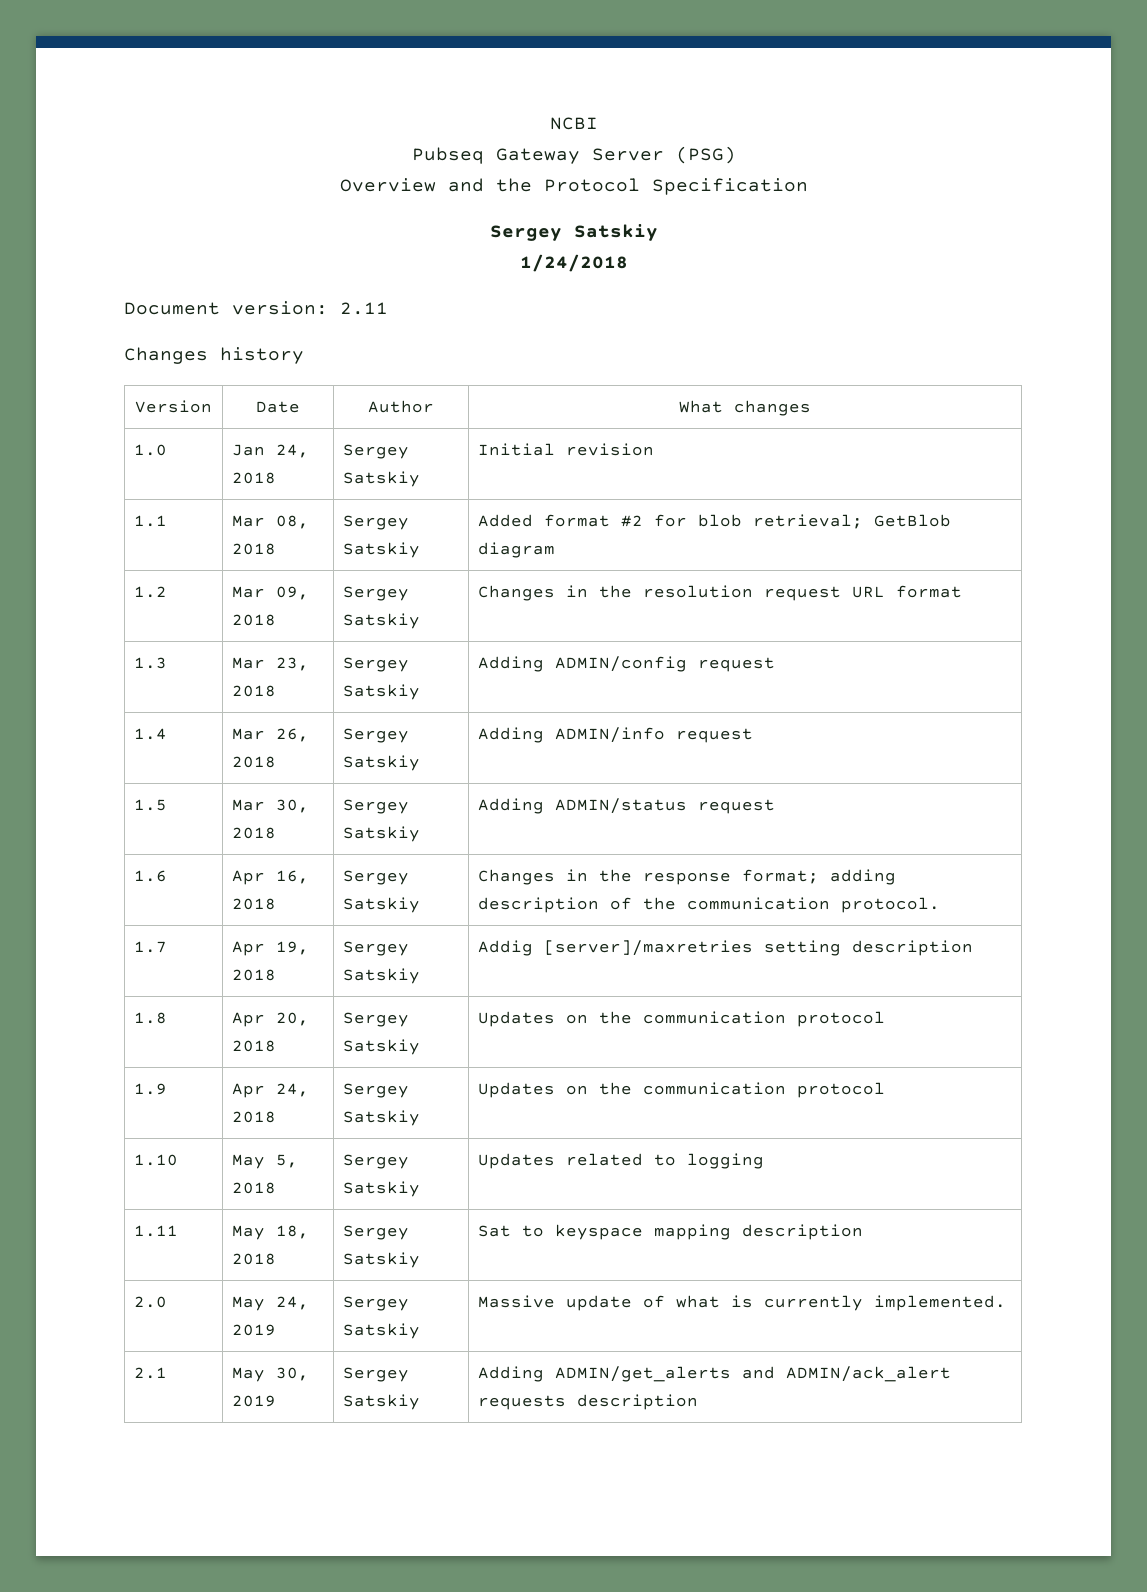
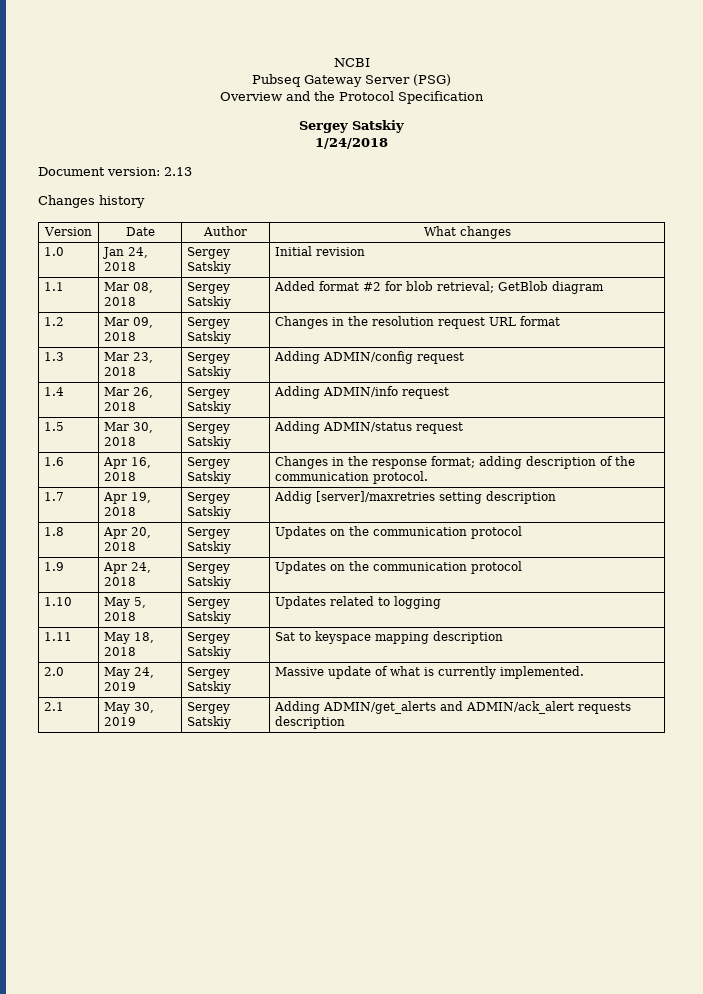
[340,302,388,315] 2.11 -> [164,167,192,176] 2.13

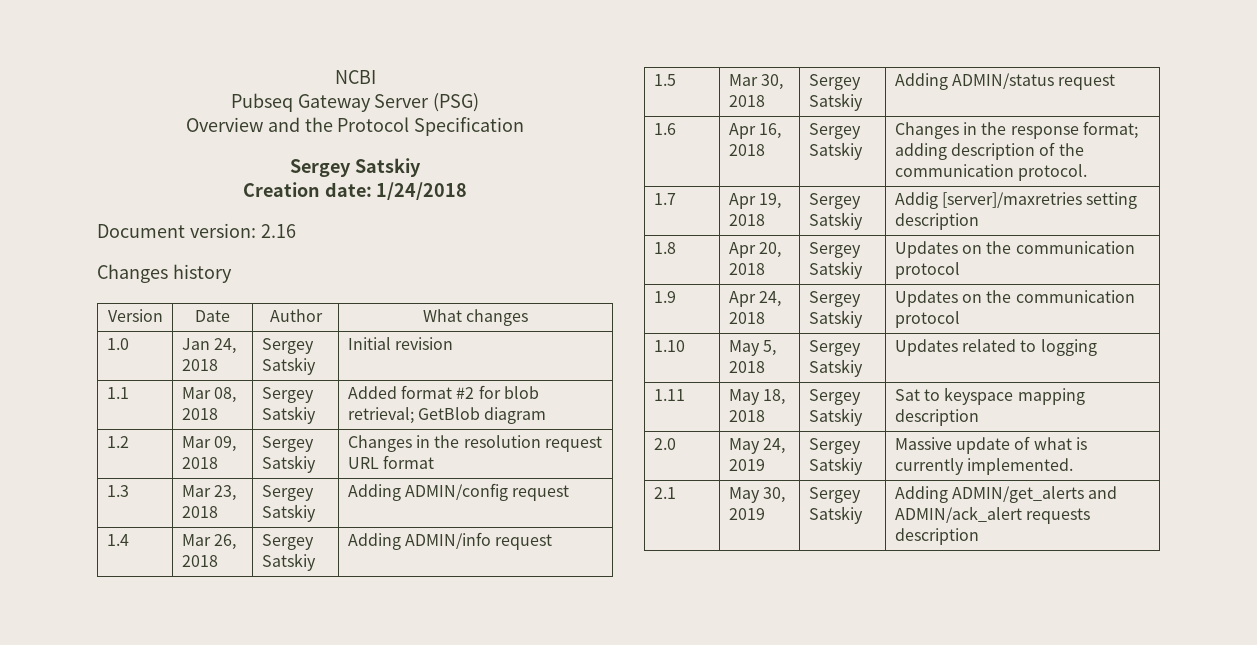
(404, 126) none -> [242,182,372,197] Creation date:
[164,167,192,176] 2.13 -> [260,224,296,238] 2.16

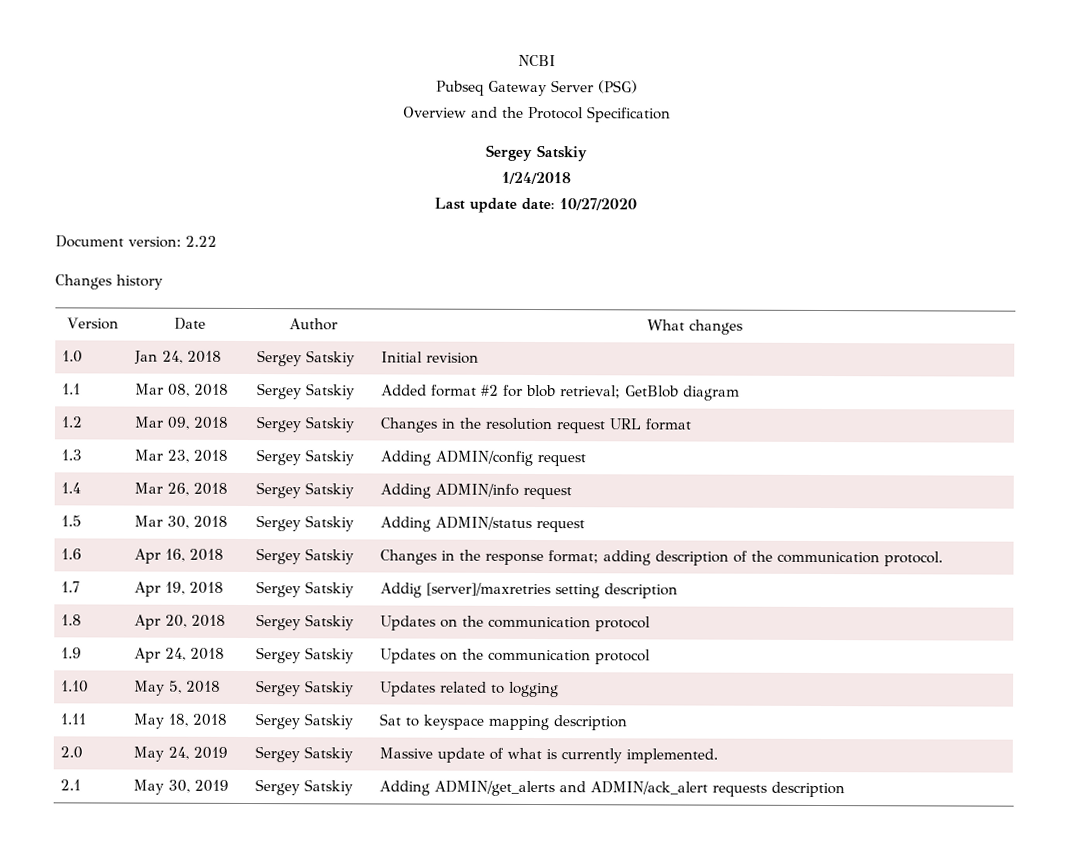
[242,182,468,200] Creation date: 1/24/2018 -> [500,171,571,185] [434,197,637,213] 1/24/2018 // Last update date: 10/27/2020
[260,224,296,238] 2.16 -> [185,235,217,247] 2.22

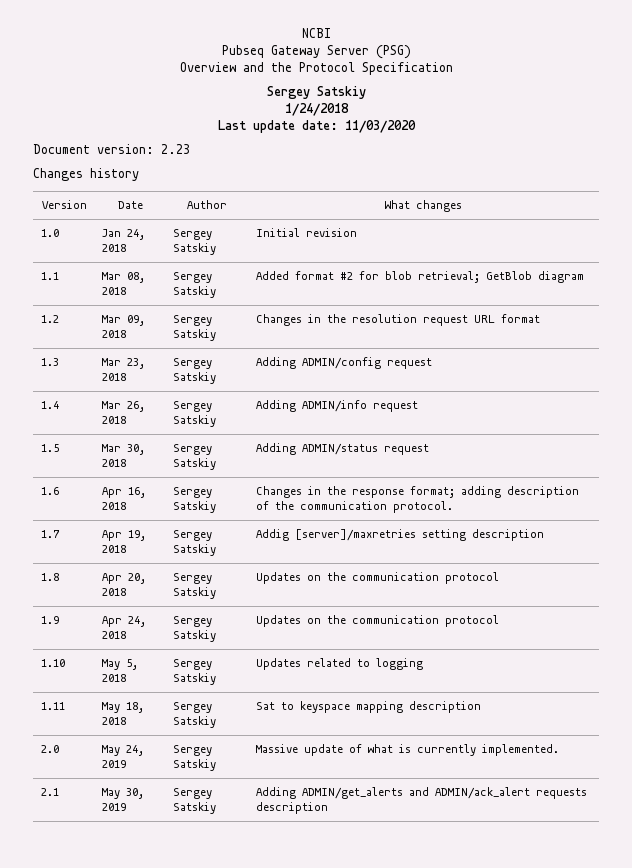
[559,198,637,211] 10/27/2020 -> [344,120,416,133] 11/03/2020
[185,235,217,247] 2.22 -> [161,144,190,154] 2.23

